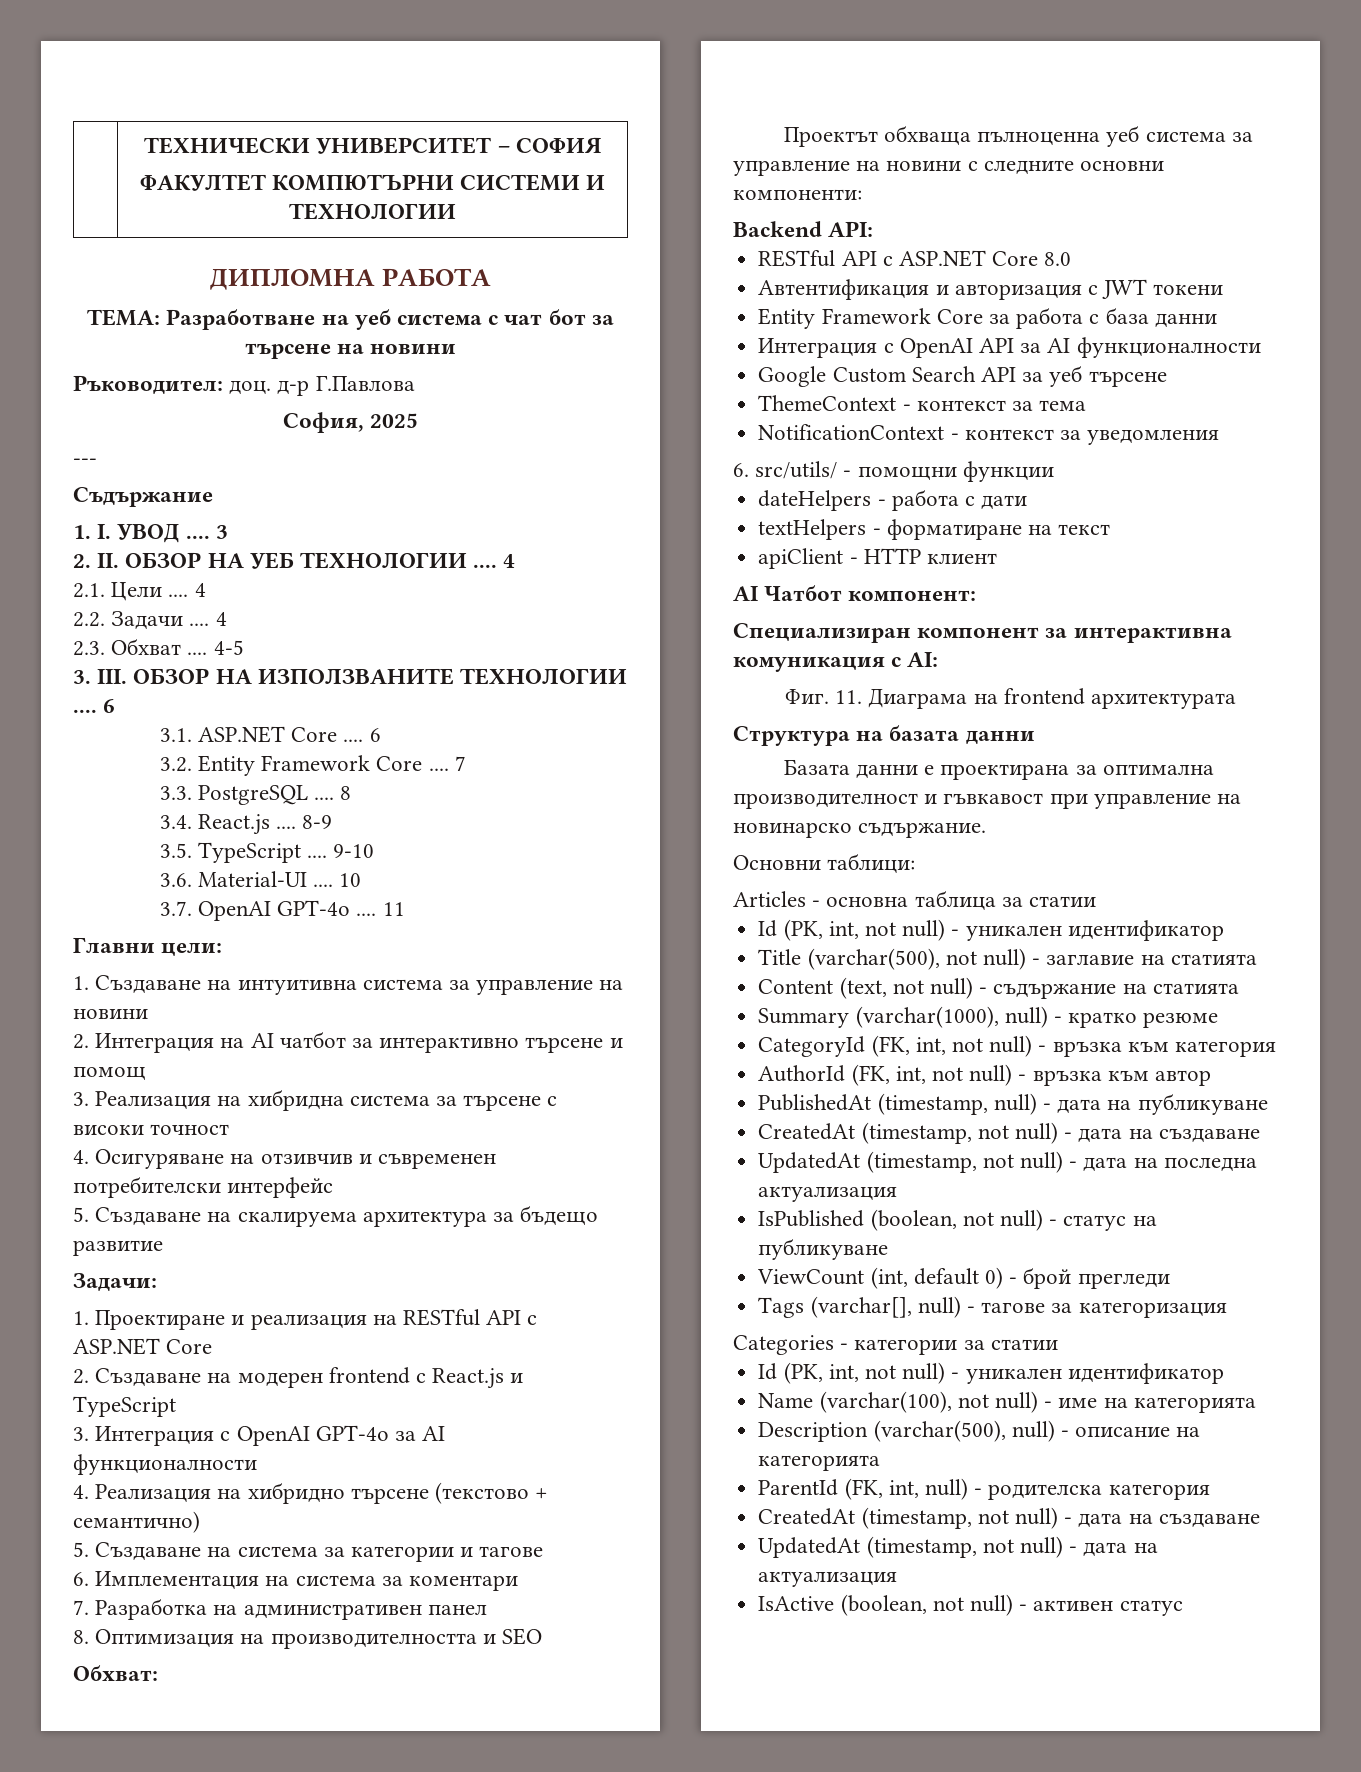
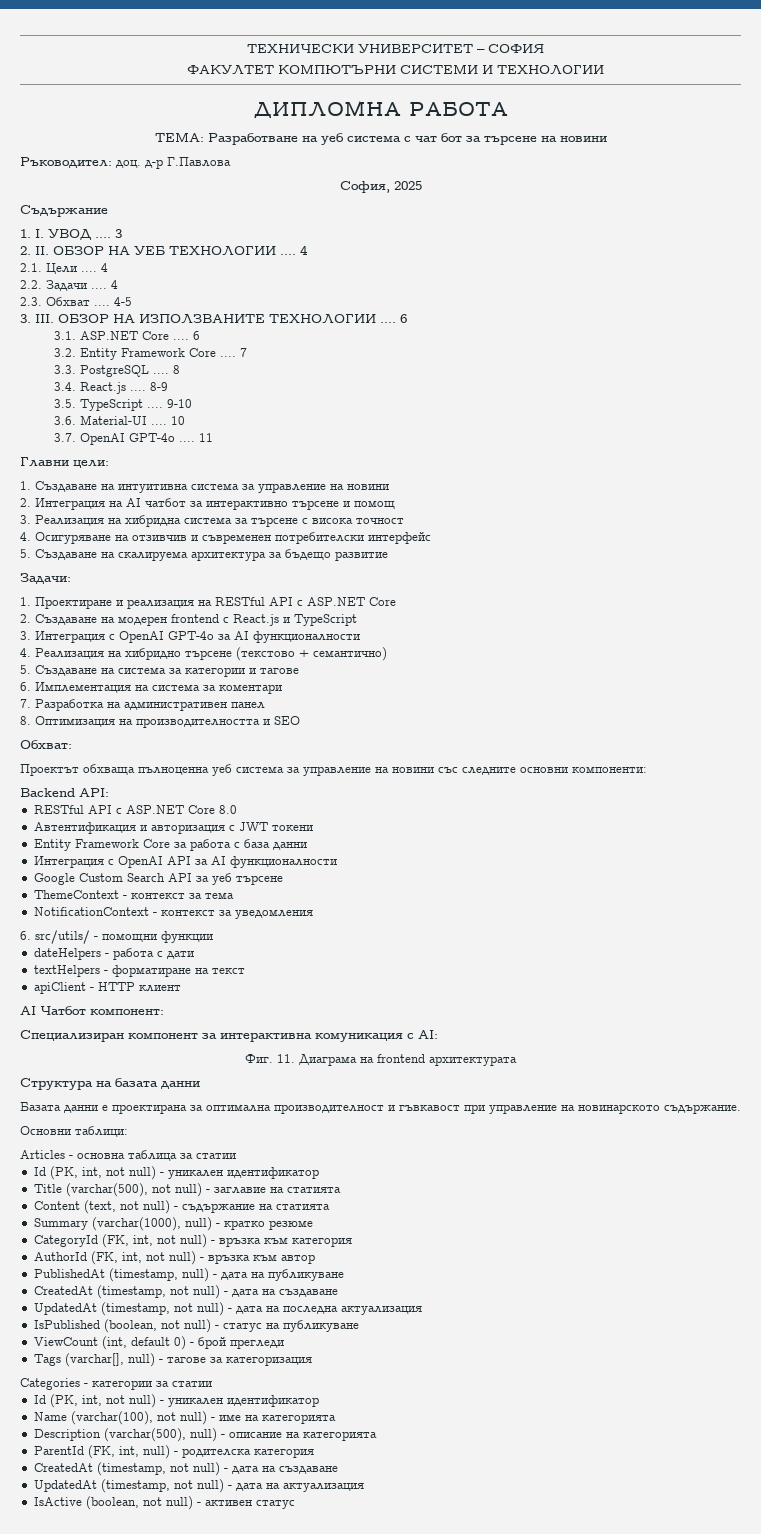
[73,458,97,465] // --- -> (422, 185) none
[73,1125,144,1135] високи -> [312,518,353,524] високa
[967,161,978,171] с -> [438,767,458,773] със
[733,822,852,838] новинарско -> [578,1104,660,1114] новинарското

